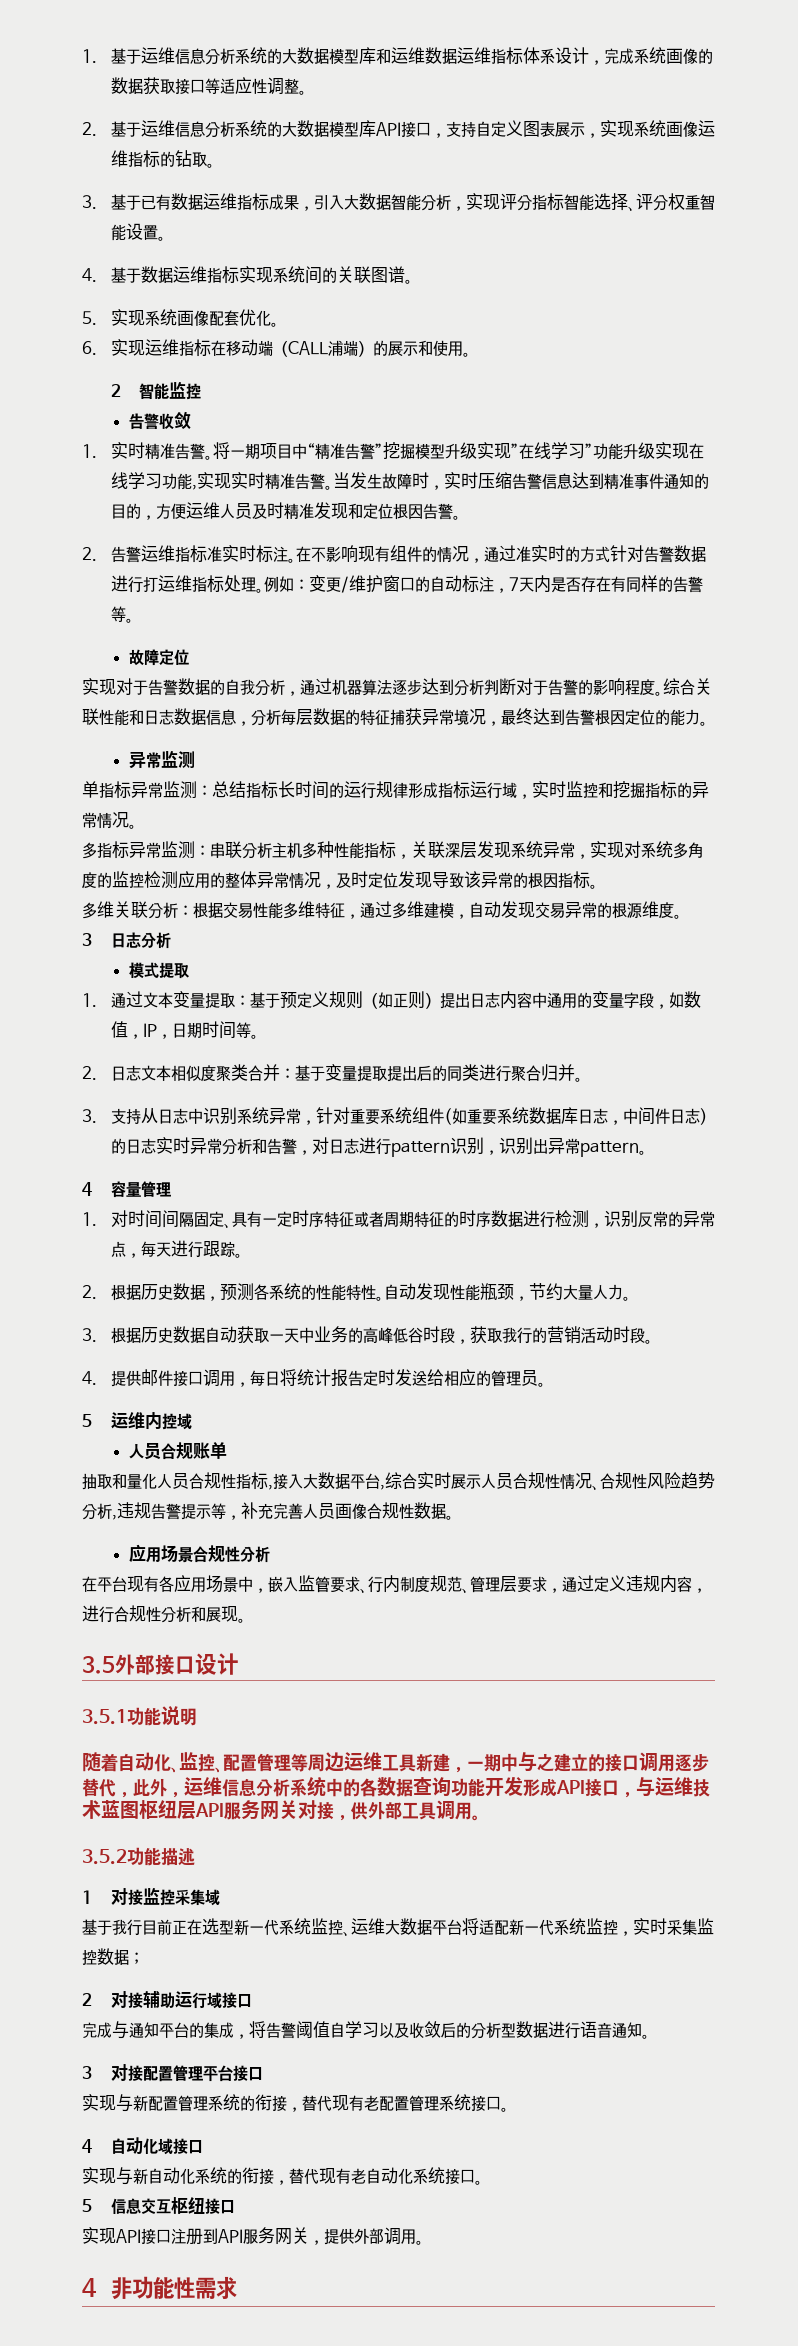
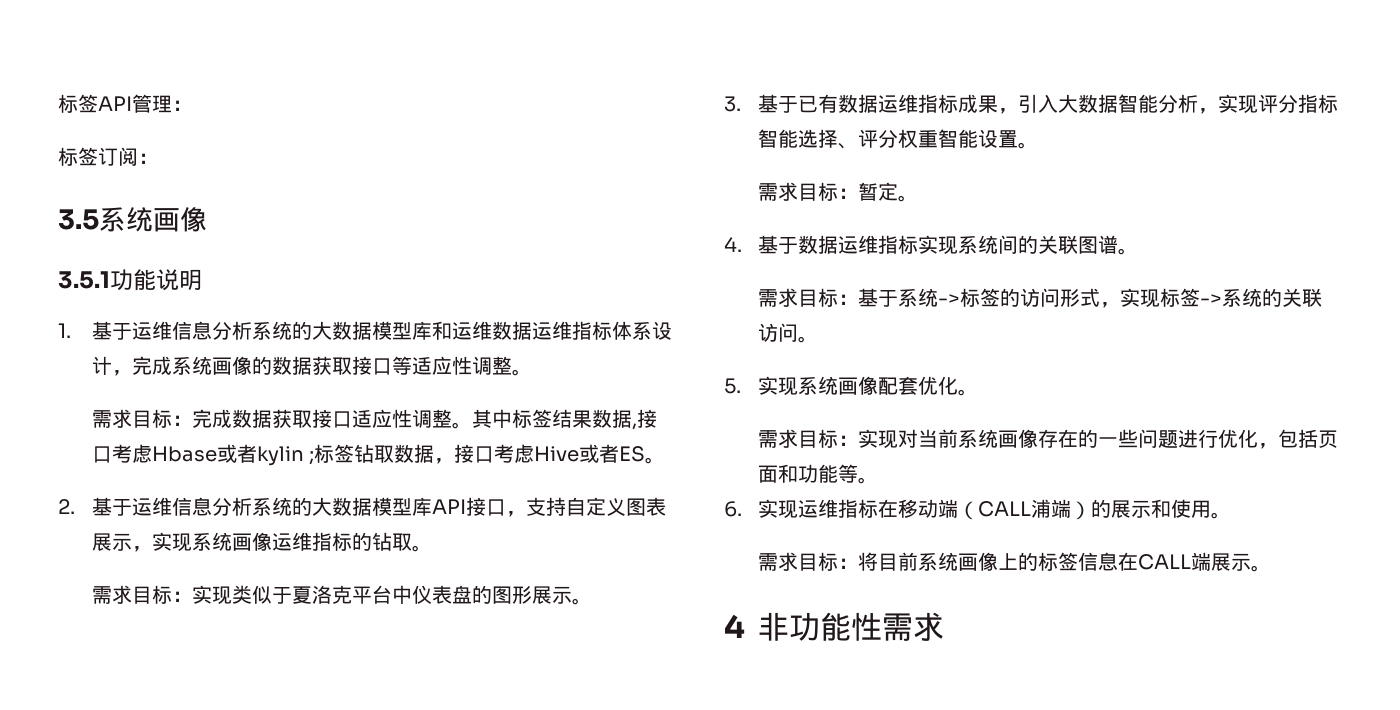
(82, 56) none -> [58,94,192,113] [58,147,158,166] [58,207,207,232] [58,269,202,291] 标签API管理： // 标签订阅： // 3.5系统画像 // 3.5.1功能说明 //
(307, 92) none -> [92,409,658,430] [92,444,666,466] // 需求目标：完成数据获取接口适应性调整。其中标签结果数据,接口考虑Hbase或者kylin ;标签钻取数据，接口考虑Hive或者ES。
(215, 165) none -> [92,585,593,605] // 需求目标：实现类似于夏洛克平台中仪表盘的图形展示。
(166, 238) none -> [758,182,919,202] // 需求目标：暂定。
(413, 281) none -> [758,288,1323,308] [758,323,819,343] // 需求目标：基于系统->标签的访问形式，实现标签->系统的关联访问。
(279, 324) none -> [758,429,1339,449] [758,464,879,484] // 需求目标：实现对当前系统画像存在的一些问题进行优化，包括页面和功能等。
[110,382,202,400] [129,411,192,430] [82,442,704,460] [110,472,709,490] [110,502,461,520] [82,545,706,563] [110,575,703,593] [110,606,134,623] [129,649,190,666] [82,678,712,696] [82,708,708,726] [129,751,196,769] [82,781,709,799] [82,812,137,829] [82,841,703,859] [82,871,598,889] [82,901,682,919] [82,932,171,949] [129,962,190,979] [82,991,701,1009] [110,1021,259,1039] [82,1064,583,1082] [82,1107,708,1125] [110,1137,647,1157] [82,1181,171,1198] [82,1210,715,1229] [110,1240,243,1258] [82,1283,631,1301] [82,1326,653,1344] [82,1369,546,1387] [82,1412,192,1430] [129,1442,228,1460] [82,1472,715,1491] [82,1502,454,1520] [129,1544,271,1563] [82,1575,707,1594] [82,1605,246,1623] [82,1653,239,1675] [82,1706,197,1726] [82,1752,709,1773] [82,1776,710,1798] [82,1800,480,1821] [82,1847,195,1866] [82,1888,220,1906] [82,1918,714,1937] [82,1948,144,1965] [82,1990,252,2009] [82,2021,650,2039] [82,2064,263,2082] [82,2094,509,2112] [82,2137,203,2155] [82,2167,483,2185] [82,2197,235,2214] [82,2227,416,2245] 2智能监控 // 告警收敛 // 1.实时精准告警。将一期项目中“精准告警”挖掘模型升级实现”在线学习”功能升级实现在线学习功能,实现实时精准告警。当发生故障时，实时压缩告警信息达到精准事件通知的目的，方便运维人员及时精准发现和定位根因告警。 // 2.告警运维指标准实时标注。在不影响现有组件的情况，通过准实时的方式针对告警数据进行打运维指标处理。例如：变更/维护窗口的自动标注，7天内是否存在有同样的告警等。 // 故障定位 // 实现对于告警数据的自我分析，通过机器算法逐步达到分析判断对于告警的影响程度。综合关联性能和日志数据信息，分析每层数据的特征捕获异常境况，最终达到告警根因定位的能力。 // 异常监测 // 单指标异常监测：总结指标长时间的运行规律形成指标运行域，实时监控和挖掘指标的异常情况。 // 多指标异常监测：串联分析主机多种性能指标，关联深层发现系统异常，实现对系统多角度的监控检测应用的整体异常情况，及时定位发现导致该异常的根因指标。 // 多维关联分析：根据交易性能多维特征，通过多维建模，自动发现交易异常的根源维度。 // 3日志分析 // 模式提取 // 1.通过文本变量提取：基于预定义规则（如正则）提出日志内容中通用的变量字段，如数值，IP，日期时间等。 // 2.日志文本相似度聚类合并：基于变量提取提出后的同类进行聚合归并。 // 3.支持从日志中识别系统异常，针对重要系统组件(如重要系统数据库日志，中间件日志)的日志实时异常分析和告警，对日志进行pattern识别，识别出异常pattern。 // 4容量管理 // 1.对时间间隔固定、具有一定时序特征或者周期特征的时序数据进行检测，识别反常的异常点，每天进行跟踪。 // 2.根据历史数据，预测各系统的性能特性。自动发现性能瓶颈，节约大量人力。 // 3.根据历史数据自动获取一天中业务的高峰低谷时段，获取我行的营销活动时段。 // 4.提供邮件接口调用，每日将统计报告定时发送给相应的管理员。 // 5运维内控域 // 人员合规账单 // 抽取和量化人员合规性指标,接入大数据平台,综合实时展示人员合规性情况、合规性风险趋势分析,违规告警提示等，补充完善人员画像合规性数据。 // 应用场景合规性分析 // 在平台现有各应用场景中，嵌入监管要求、行内制度规范、管理层要求，通过定义违规内容，进行合规性分析和展现。 // 3.5外部接口设计 // 3.5.1功能说明 // 随着自动化、监控、配置管理等周边运维工具新建，一期中与之建立的接口调用逐步替代，此外，运维信息分析系统中的各数据查询功能开发形成API接口，与运维技术蓝图枢纽层API服务网关对接，供外部工具调用。 // 3.5.2功能描述 // 1对接监控采集域 // 基于我行目前正在选型新一代系统监控、运维大数据平台将适配新一代系统监控，实时采集监控数据； // 2对接辅助运行域接口 // 完成与通知平台的集成，将告警阈值自学习以及收敛后的分析型数据进行语音通知。 // 3对接配置管理平台接口 // 实现与新配置管理系统的衔接，替代现有老配置管理系统接口。 // 4自动化域接口 // 实现与新自动化系统的衔接，替代现有老自动化系统接口。 // 5信息交互枢纽接口 // 实现API接口注册到API服务网关，提供外部调用 -> [758,552,1252,571] 需求目标：将目前系统画像上的标签信息在CALL端展示

